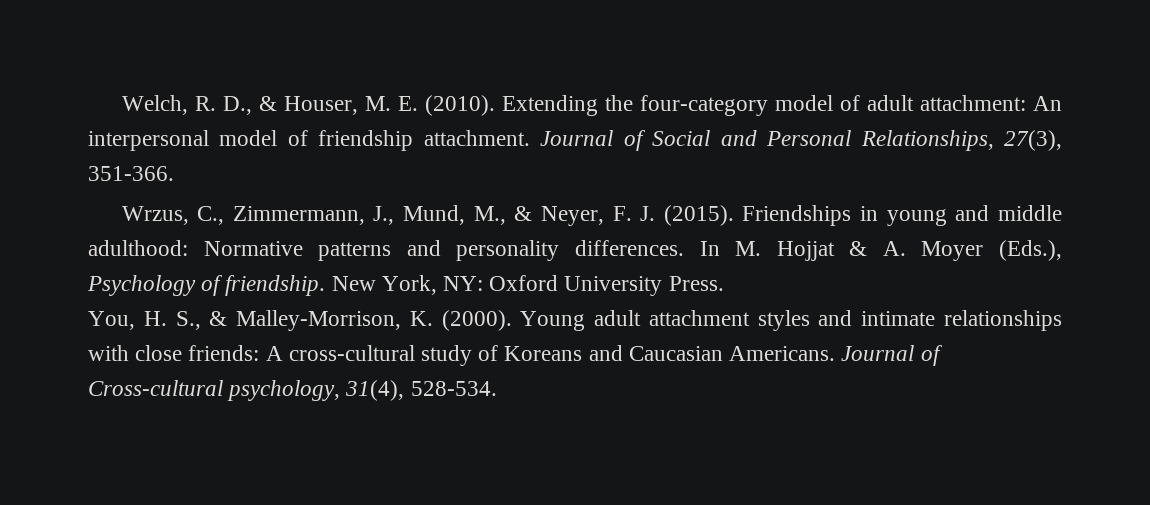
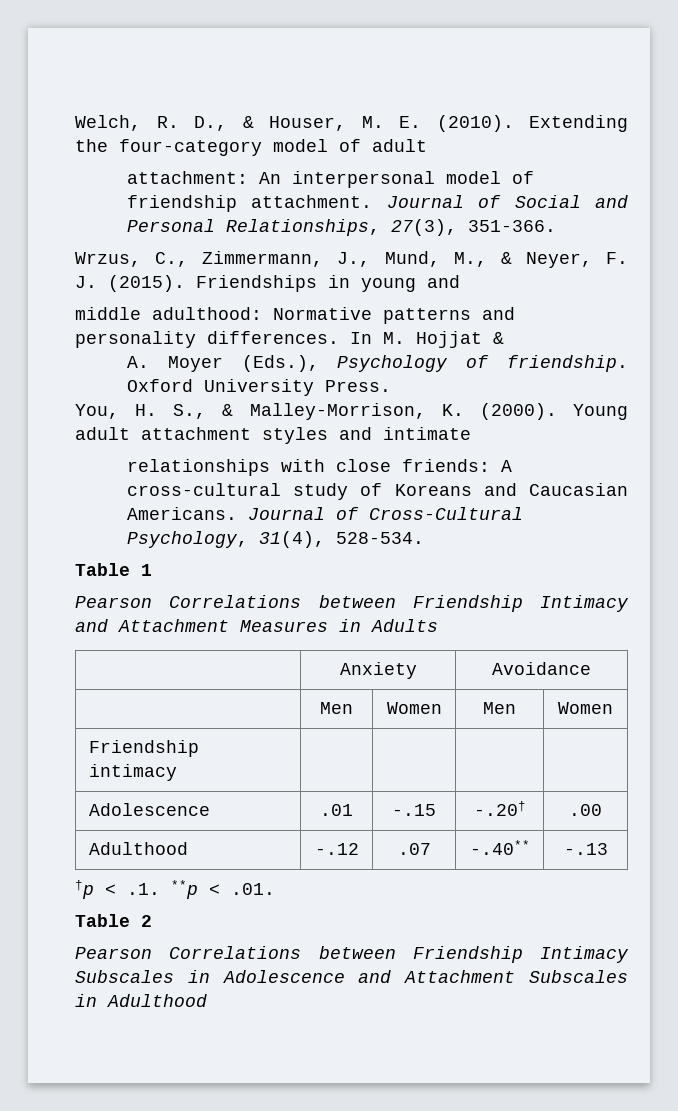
(914, 103) none -> (427, 145) //
(990, 213) none -> (460, 281) //
(868, 248) none -> (504, 338) //
[331,275,484,295] New York, NY: -> (628, 363) none
(936, 318) none -> (471, 433) //
[88,380,341,401] Cross-cultural psychology, -> [369,507,524,520] [127,531,249,548] Cross-Cultural Psychology,
(497, 388) none -> [75,563,152,576] [75,595,629,612] [75,619,438,632] [339,662,417,679] [492,662,591,675] [320,702,353,714] [386,702,442,714] [483,702,516,714] [558,702,613,714] [88,740,199,757] [88,764,177,781] [88,803,210,816] [320,804,353,816] [392,804,436,816] [473,801,526,816] [569,804,602,816] [88,842,188,855] [314,843,359,855] [397,843,431,855] [469,840,530,855] [563,843,608,855] [75,880,275,899] [75,914,152,927] [75,946,629,963] [75,970,628,983] [75,994,207,1007] // Table 1 // Pearson Correlations between Friendship Intimacy and Attachment Measures in Adults // | Anxiety | Avoidance // | Men | Women | Men | Women // Friendship intimacy | | | | // Adolescence | .01 | -.15 | -.20† | .00 // Adulthood | -.12 | .07 | -.40** | -.13 // †p < .1. **p < .01. // Table 2 // Pearson Correlations between Friendship Intimacy Subscales in Adolescence and Attachment Subscales in Adulthood

